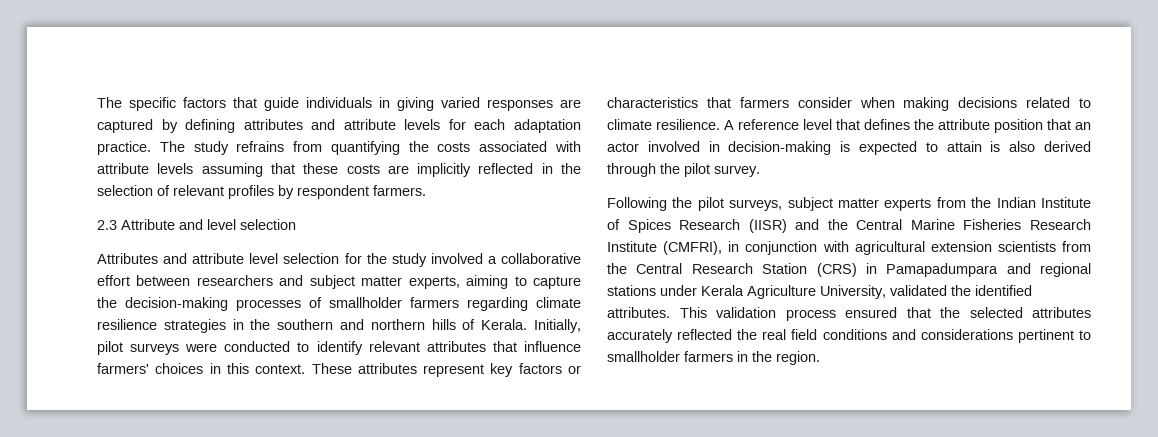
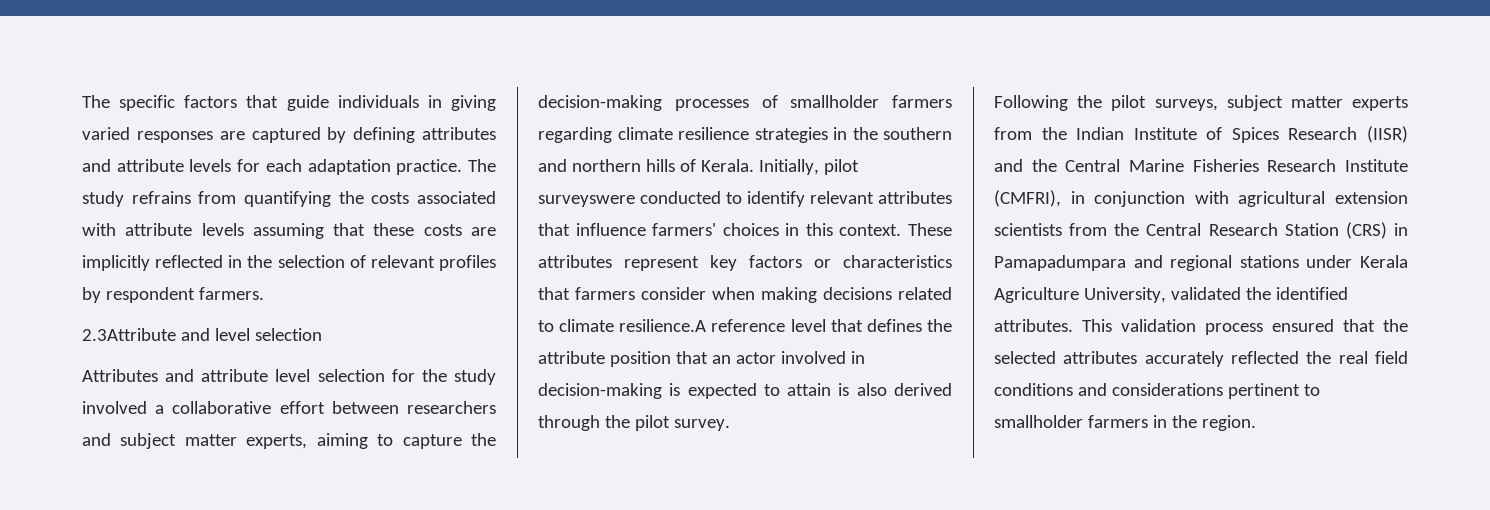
[97,219,175,230] 2.3 Attribute -> [82,328,176,341] 2.3Attribute
[130,343,218,355] surveys were -> [538,195,635,207] surveyswere
[656,119,734,130] resilience. A -> [619,319,707,332] resilience.A

